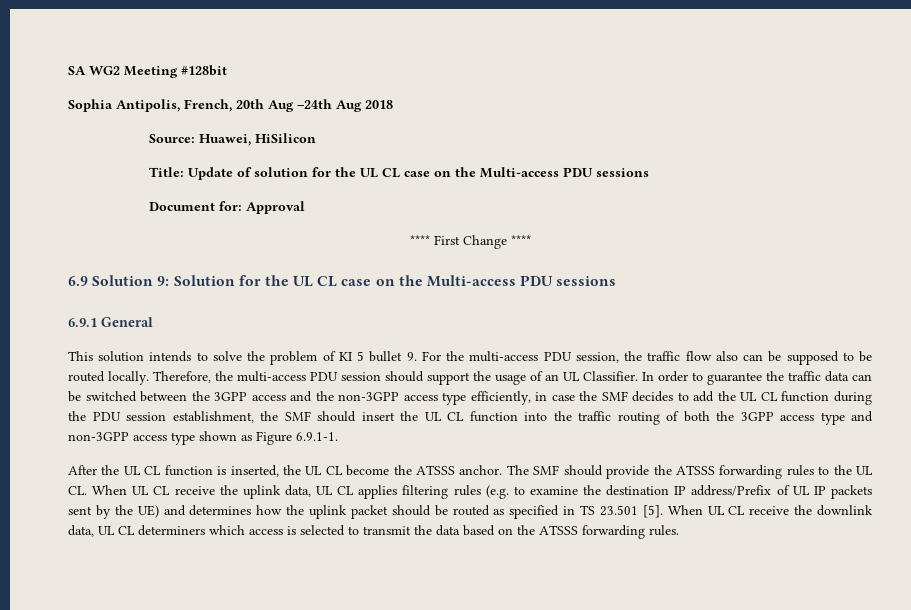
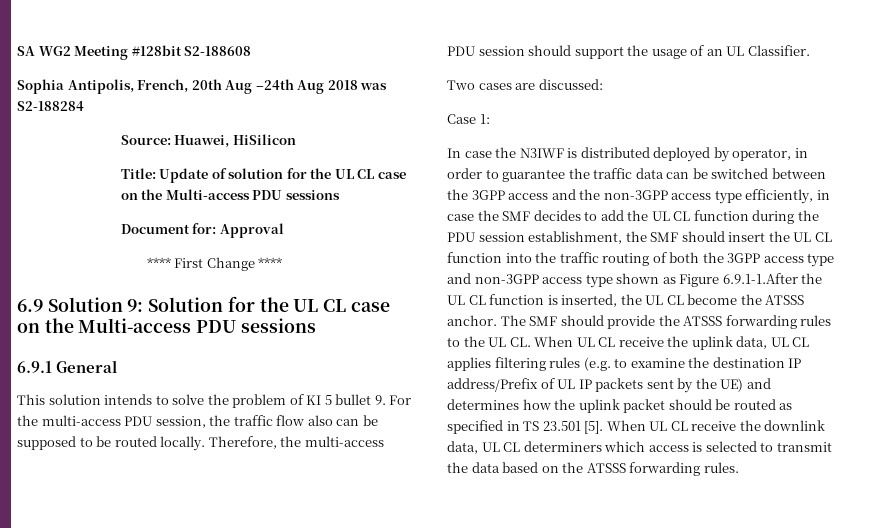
(227, 70) none -> [184,46,252,56] S2-188608
(393, 104) none -> [360,83,388,90] [17,101,84,111] was S2-188284
[642,372,654,381] In -> [447,79,603,90] [447,114,490,124] [447,147,808,162] // Two cases are discussed: // Case 1: // In case the N3IWF is distributed deployed by operator, in
[296,432,338,441] [68,465,97,475] 6.9.1-1. // After -> [722,273,798,284] 6.9.1-1.After

